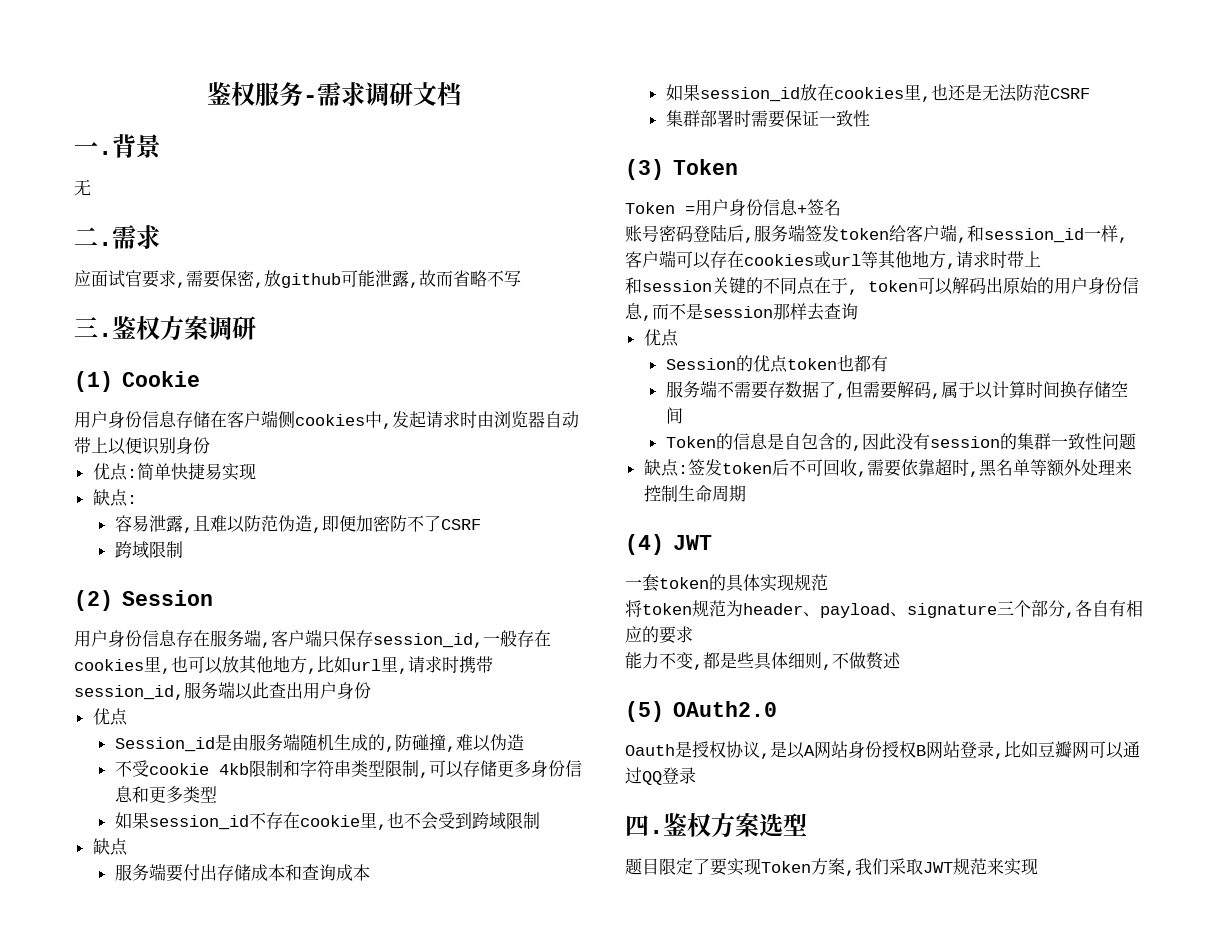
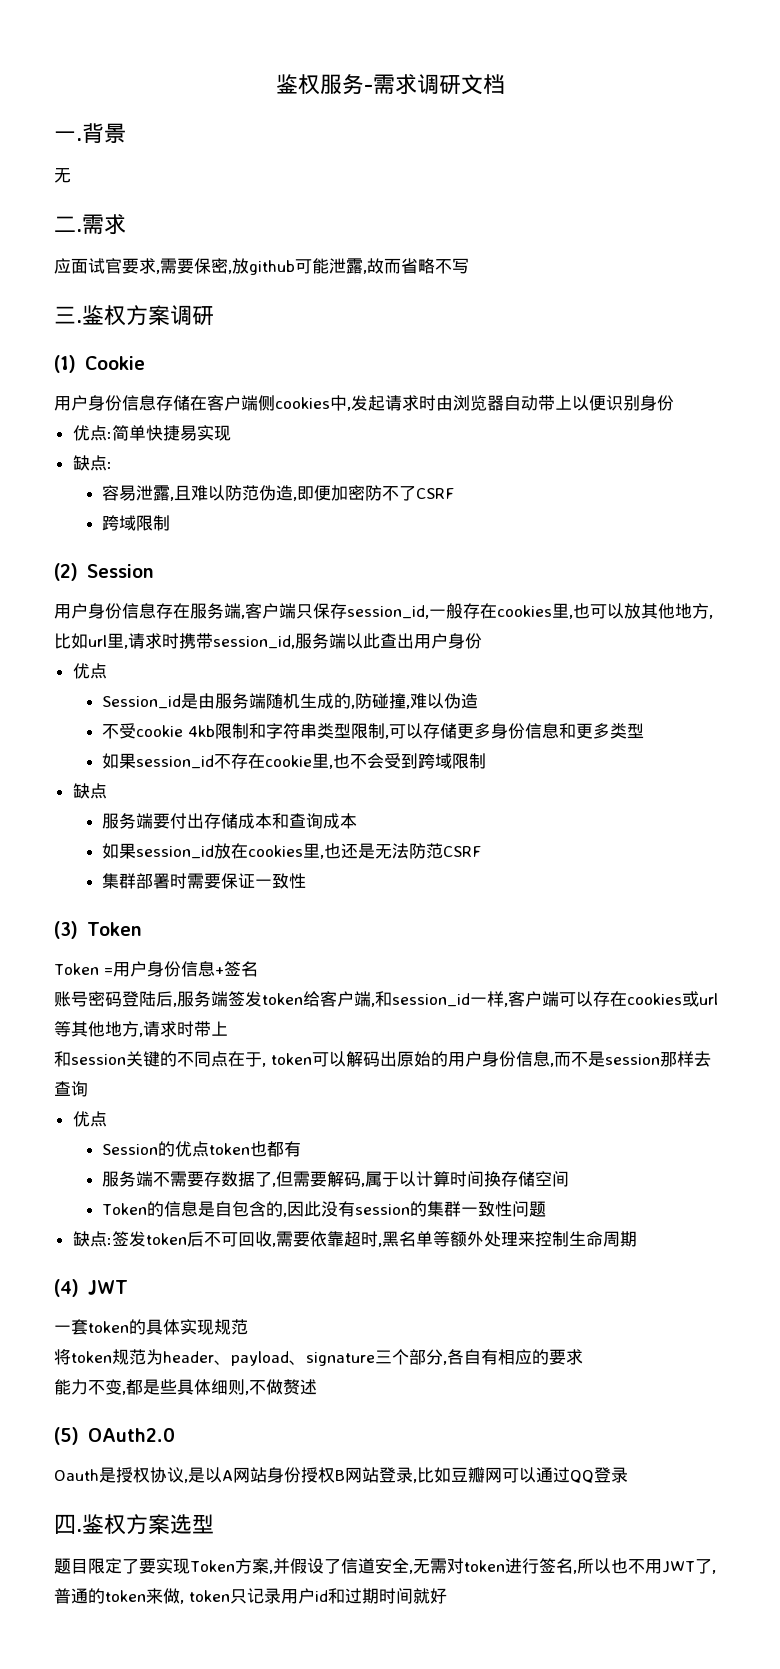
[855,858,1038,876] 我们采取JWT规范来实现 -> [272,1558,716,1574] [54,1588,447,1604] 并假设了信道安全,无需对token进行签名,所以也不用JWT了,普通的token来做, token只记录用户id和过期时间就好

